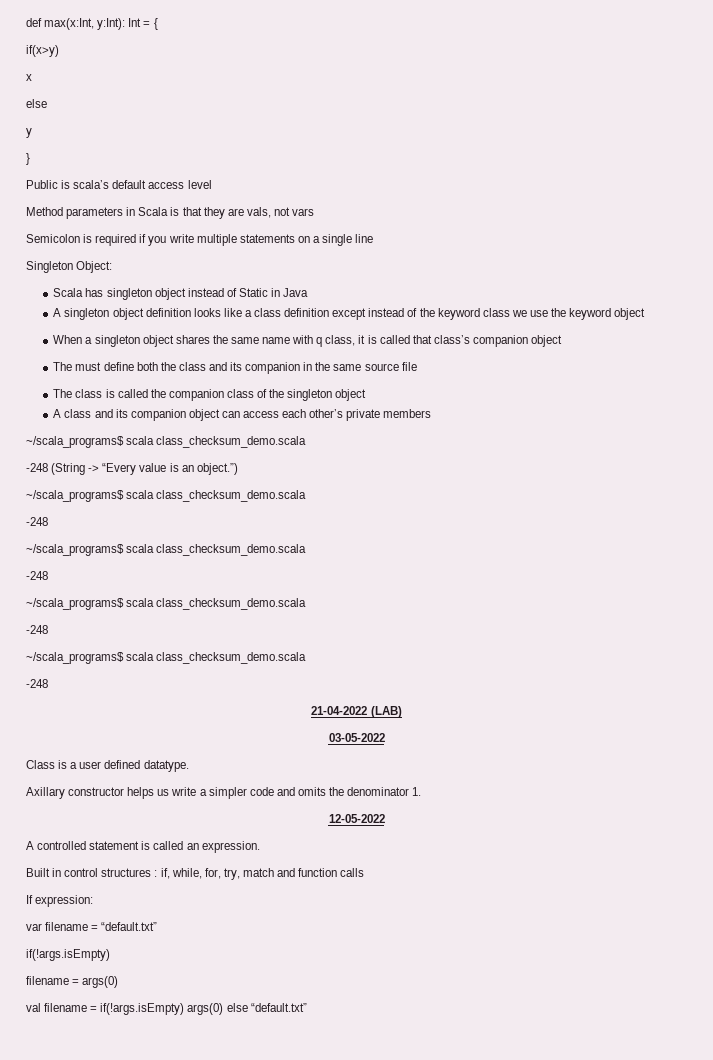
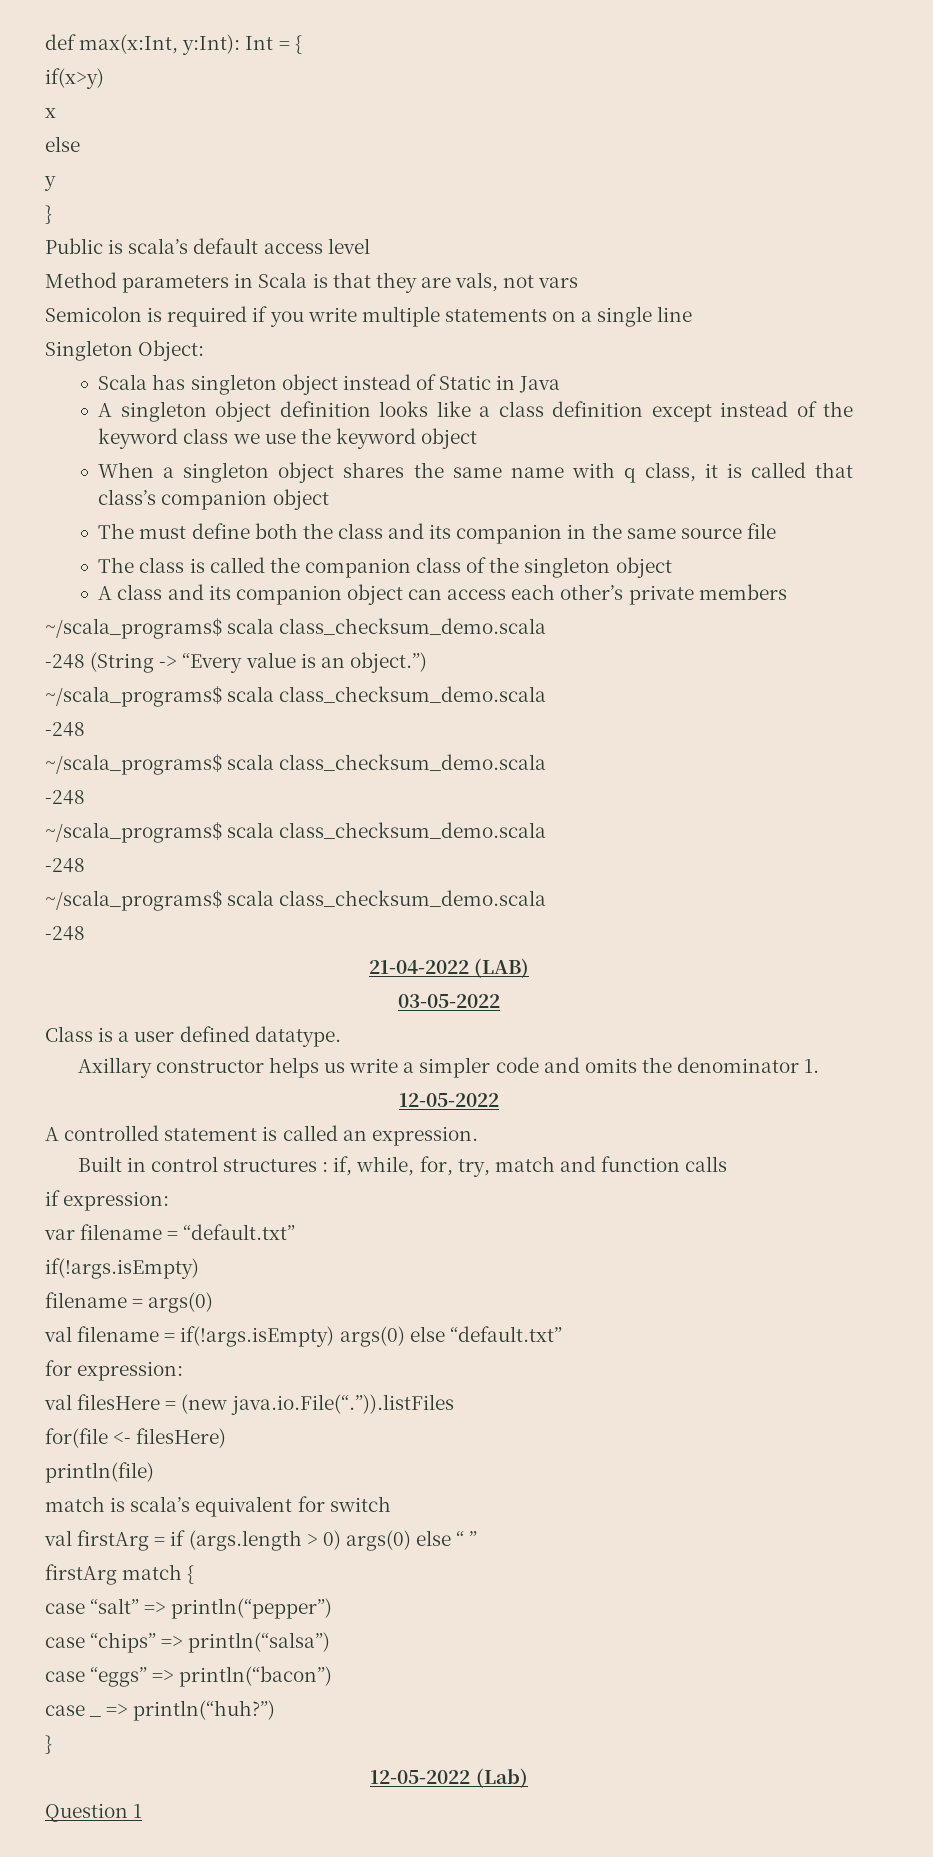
[26,895,33,904] If -> [45,1190,60,1206] if
(307, 1007) none -> [45,1360,184,1381] [44,1394,454,1415] [45,1428,227,1448] [45,1462,154,1483] [45,1496,391,1517] [44,1530,478,1551] [45,1564,195,1585] [45,1598,333,1619] [45,1632,331,1653] [45,1666,333,1687] [45,1705,85,1716] [89,1716,102,1717] [106,1700,276,1721] [45,1735,52,1754] [370,1768,528,1788] [45,1803,143,1822] // for expression: // val filesHere = (new java.io.File(“.”)).listFiles // for(file <- filesHere) // println(file) // match is scala’s equivalent for switch // val firstArg = if (args.length > 0) args(0) else “ ” // firstArg match { // case “salt” => println(“pepper”) // case “chips” => println(“salsa”) // case “eggs” => println(“bacon”) // case _ => println(“huh?”) // } // 12-05-2022 (Lab) // Question 1

